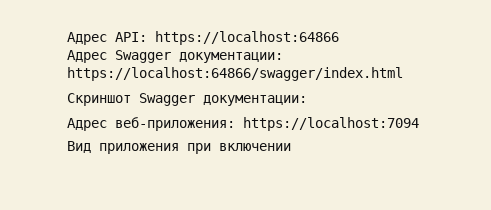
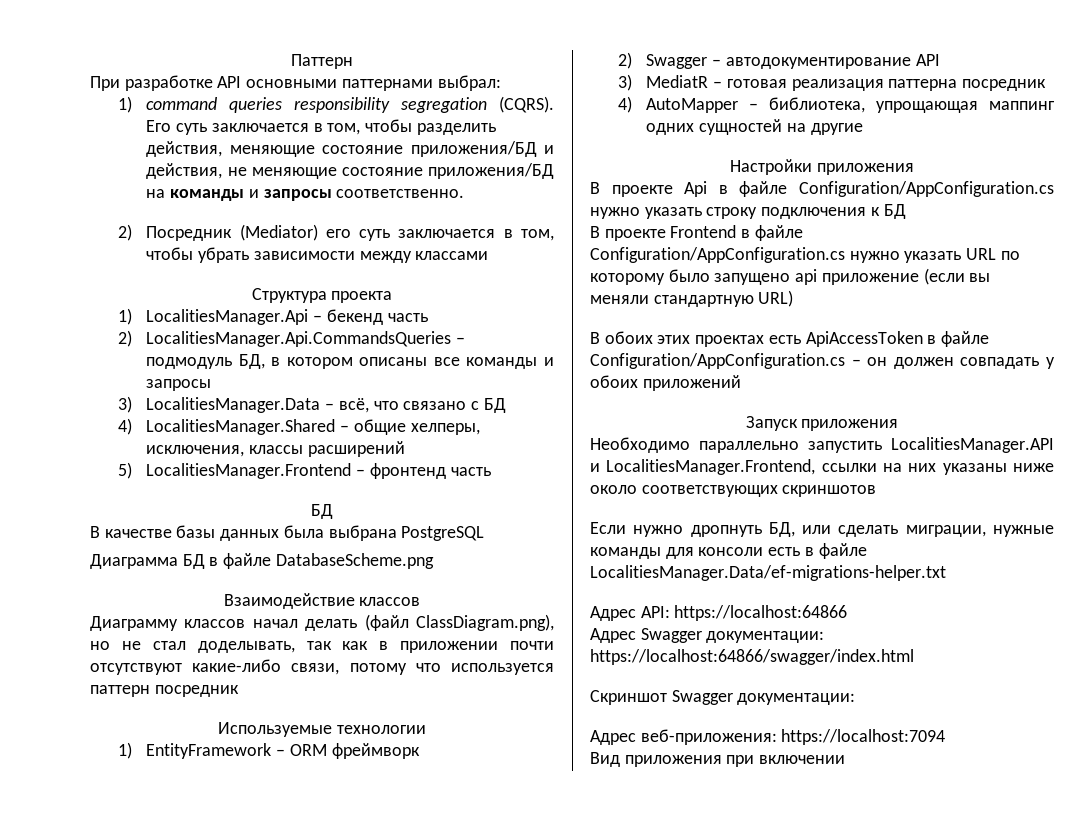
(67, 38) none -> [291,54,353,69] [90,75,501,91] [118,96,554,113] [146,119,496,135] [146,141,554,157] [146,163,554,179] [146,189,465,201] [118,224,554,241] [146,247,489,263] [251,288,393,303] [118,308,428,325] [118,330,466,347] [146,354,554,369] [146,379,212,391] [118,396,506,413] [118,418,480,435] [146,441,405,457] [118,462,491,479] [311,504,333,519] [90,525,485,541] [90,553,434,569] [223,593,421,609] [90,614,554,631] [90,641,554,653] [90,659,554,675] [90,685,239,697] [218,722,426,737] [118,742,420,759] [618,52,940,69] [618,74,1047,91] [618,96,1055,113] [646,119,863,135] [730,159,914,175] [590,181,1054,197] [590,204,906,219] [590,225,803,241] [590,247,1020,263] [590,268,991,285] [590,290,794,307] [590,331,990,347] [590,353,1055,369] [590,375,741,391] [745,416,899,431] [590,437,1054,453] [590,459,1054,475] [590,485,877,497] [590,522,1054,537] [590,543,867,559] [590,565,946,581] Паттерн // При разработке API основными паттернами выбрал: // 1) command queries responsibility segregation (CQRS). Его суть заключается в том, чтобы разделить действия, меняющие состояние приложения/БД и действия, не меняющие состояние приложения/БД на команды и запросы соответственно. // 2) Посредник (Mediator) его суть заключается в том, чтобы убрать зависимости между классами // Структура проекта // 1) LocalitiesManager.Api – бекенд часть // 2) LocalitiesManager.Api.CommandsQueries – подмодуль БД, в котором описаны все команды и запросы // 3) LocalitiesManager.Data – всё, что связано с БД // 4) LocalitiesManager.Shared – общие хелперы, исключения, классы расширений // 5) LocalitiesManager.Frontend – фронтенд часть // БД // В качестве базы данных была выбрана PostgreSQL // Диаграмма БД в файле DatabaseScheme.png // Взаимодействие классов // Диаграмму классов начал делать (файл ClassDiagram.png), но не стал доделывать, так как в приложении почти отсутствуют какие-либо связи, потому что используется паттерн посредник // Используемые технологии // 1) EntityFramework – ORM фреймворк // 2) Swagger – автодокументирование API // 3) MediatR – готовая реализация паттерна посредник // 4) AutoMapper – библиотека, упрощающая маппинг одних сущностей на другие // Настройки приложения // В проекте Api в файле Configuration/AppConfiguration.cs нужно указать строку подключения к БД // В проекте Frontend в файле Configuration/AppConfiguration.cs нужно указать URL по которому было запущено api приложение (если вы меняли стандартную URL) // В обоих этих проектах есть ApiAccessToken в файле Configuration/AppConfiguration.cs – он должен совпадать у обоих приложений // Запуск приложения // Необходимо параллельно запустить LocalitiesManager.API и LocalitiesManager.Frontend, ссылки на них указаны ниже около соответствующих скриншотов // Если нужно дропнуть БД, или сделать миграции, нужные команды для консоли есть в файле LocalitiesManager.Data/ef-migrations-helper.txt //

